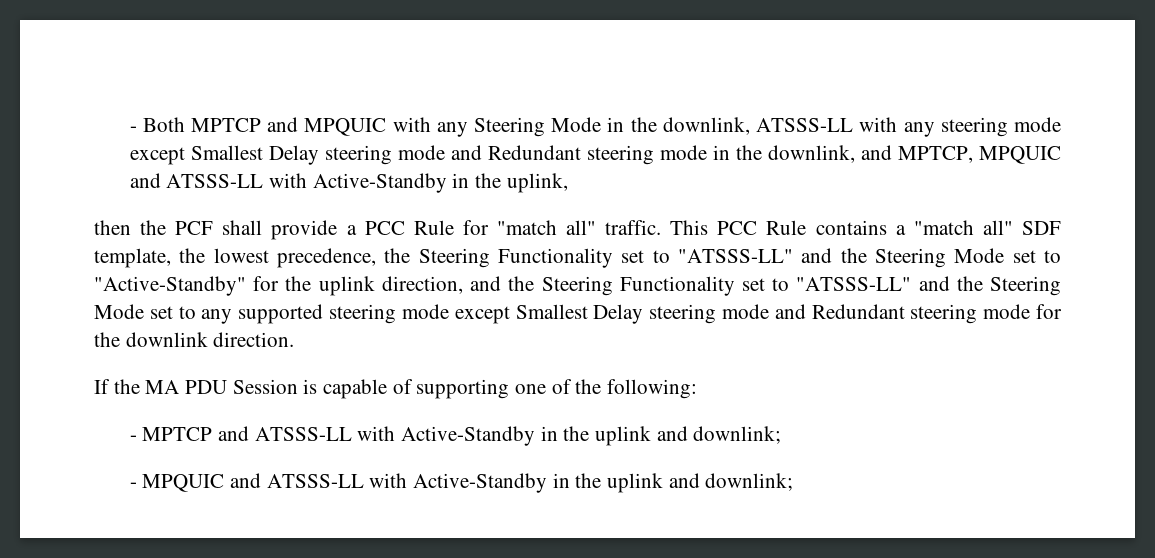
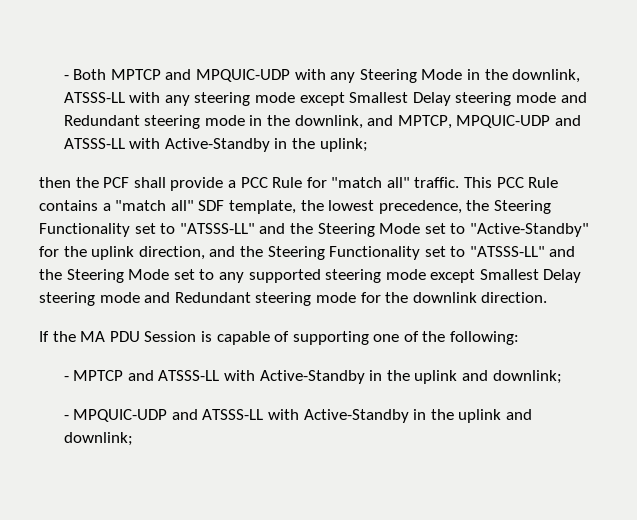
[304,118,387,136] MPQUIC -> [196,69,291,82] MPQUIC-UDP
[979,146,1061,164] [129,173,568,193] MPQUIC and ATSSS-LL with Active-Standby in the uplink, -> [456,115,582,128] [63,138,368,152] MPQUIC-UDP and ATSSS-LL with Active-Standby in the uplink;
[142,474,225,492] MPQUIC -> [73,409,168,422] MPQUIC-UDP

